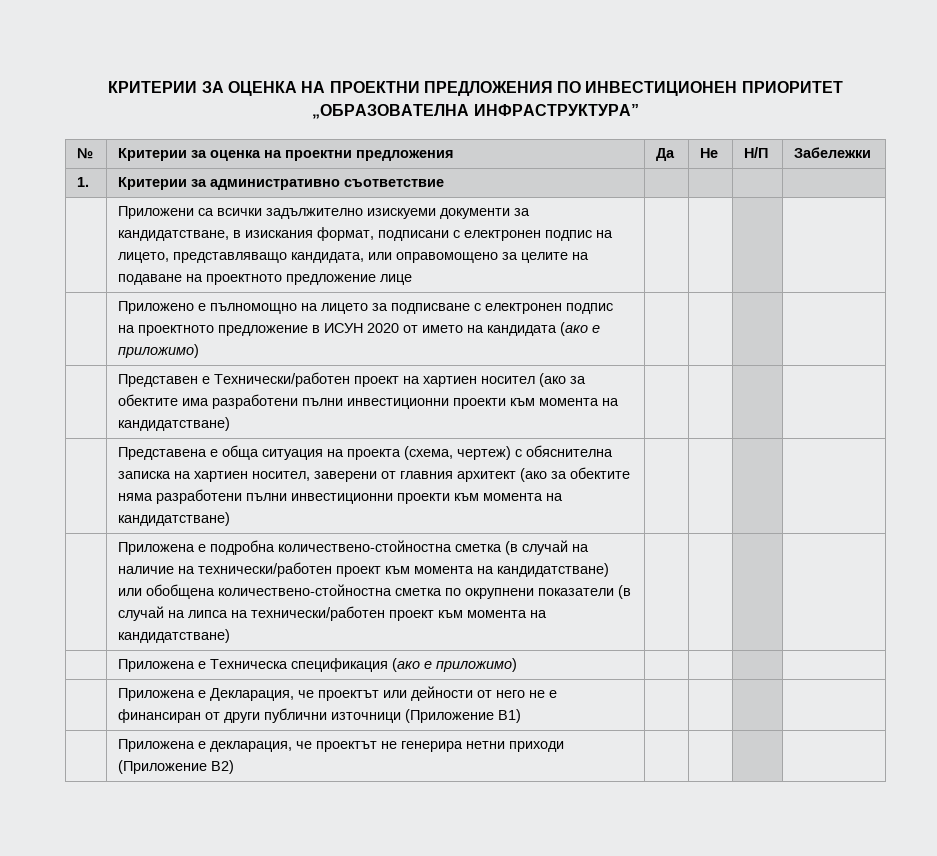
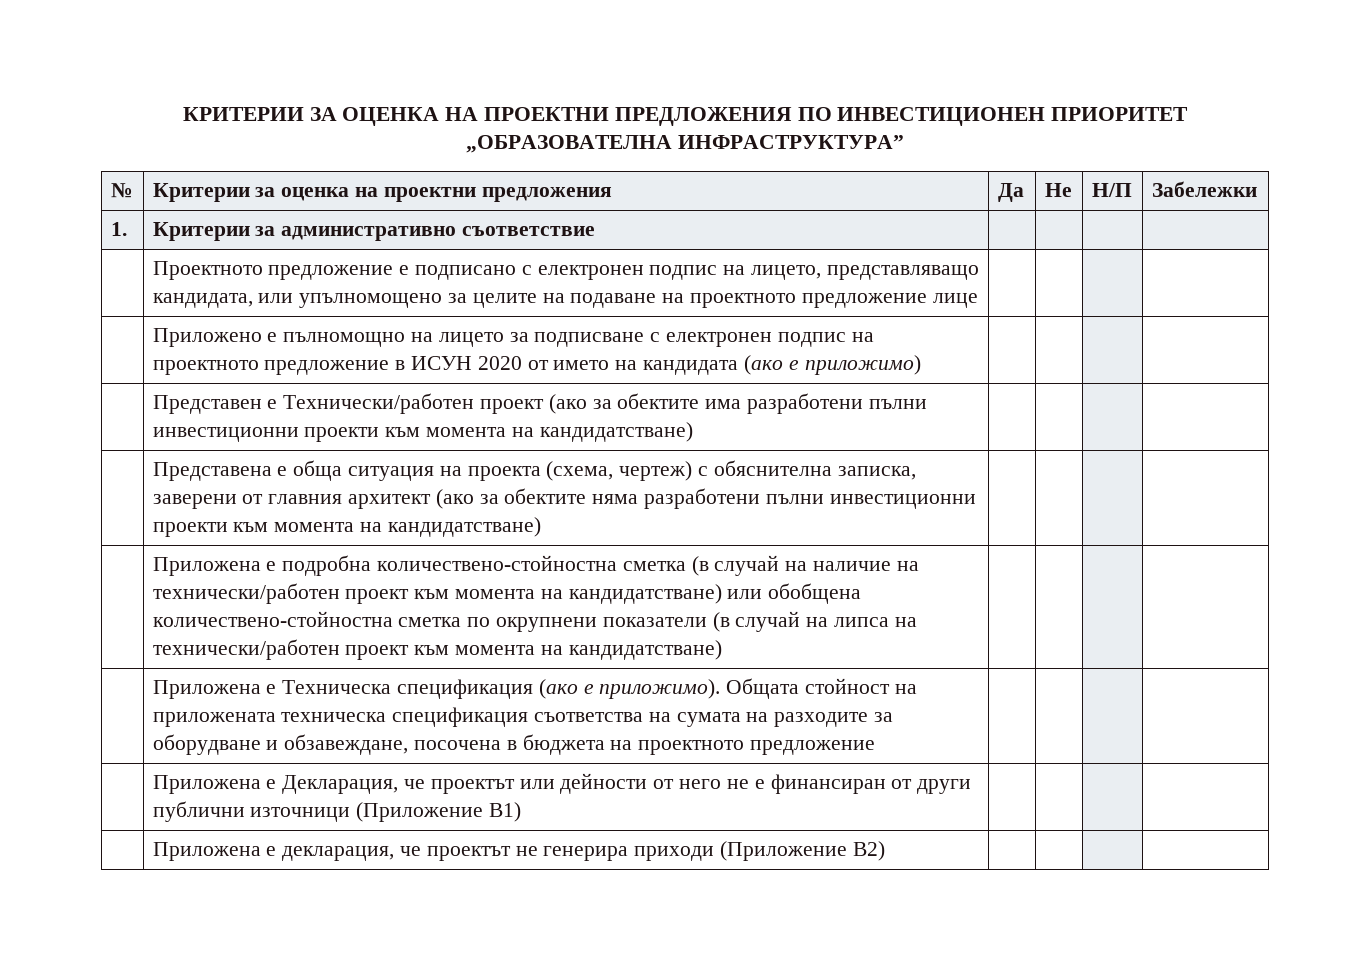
[118,206,531,219] [118,227,450,241] Приложени са всички задължително изискуеми документи за кандидатстване, в изискания формат, подписани -> [152,261,517,280] Проектното предложение е подписано
[396,252,499,263] оправомощено -> [299,293,443,308] упълномощено
[403,376,536,387] на хартиен носител -> (545, 406) none
[118,471,311,482] записка на хартиен носител, -> [837,466,916,480] записка,
[436,658,518,672] приложимо) -> [599,678,917,699] [152,707,894,727] [152,734,876,755] приложимо). Общата стойност на приложената техническа спецификация съответства на сумата на разходите за оборудване и обзавеждане, посочена в бюджета на проектното предложение
[466,741,506,749] нетни -> (629, 853) none

